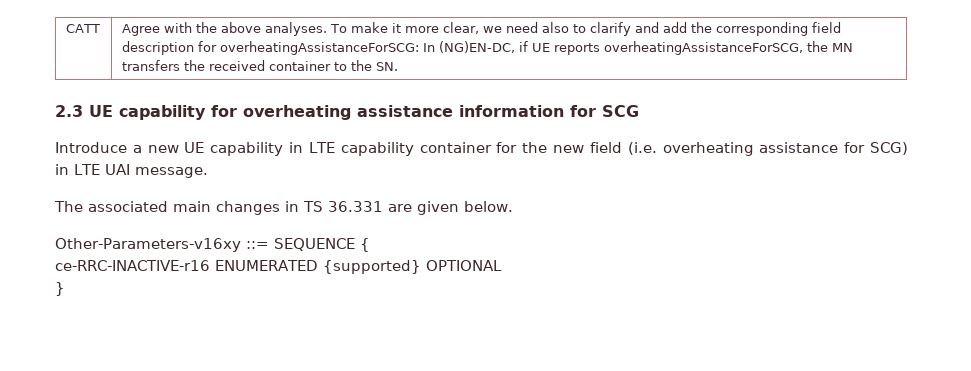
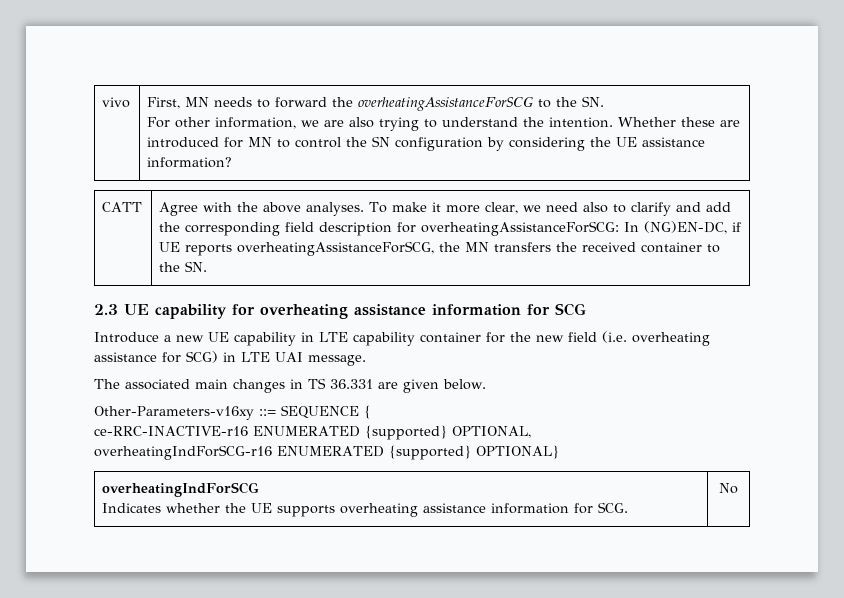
(65, 28) none -> [102,97,131,108] [147,96,605,111] [147,117,741,131] [147,136,706,151] [147,157,233,168] vivo | First, MN needs to forward the overheatingAssistanceForSCG to the SN. // For other information, we are also trying to understand the intention. Whether these are introduced for MN to control the SN configuration by considering the UE assistance information? //
[425,260,502,271] [55,282,65,296] OPTIONAL // } -> [451,426,531,438] [94,445,559,460] [102,482,260,497] [102,502,629,517] [719,483,738,494] OPTIONAL, // overheatingIndForSCG-r16 ENUMERATED {supported} OPTIONAL} // overheatingIndForSCG // Indicates whether the UE supports overheating assistance information for SCG. | No

